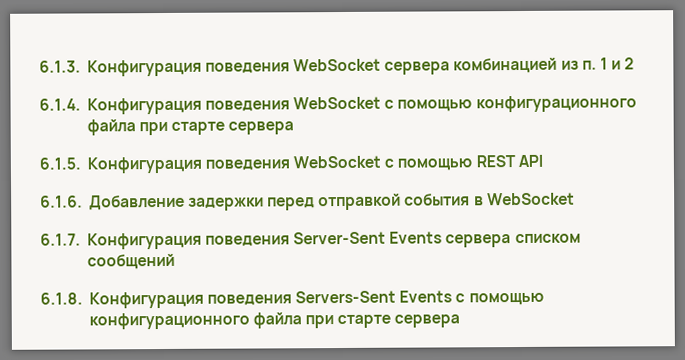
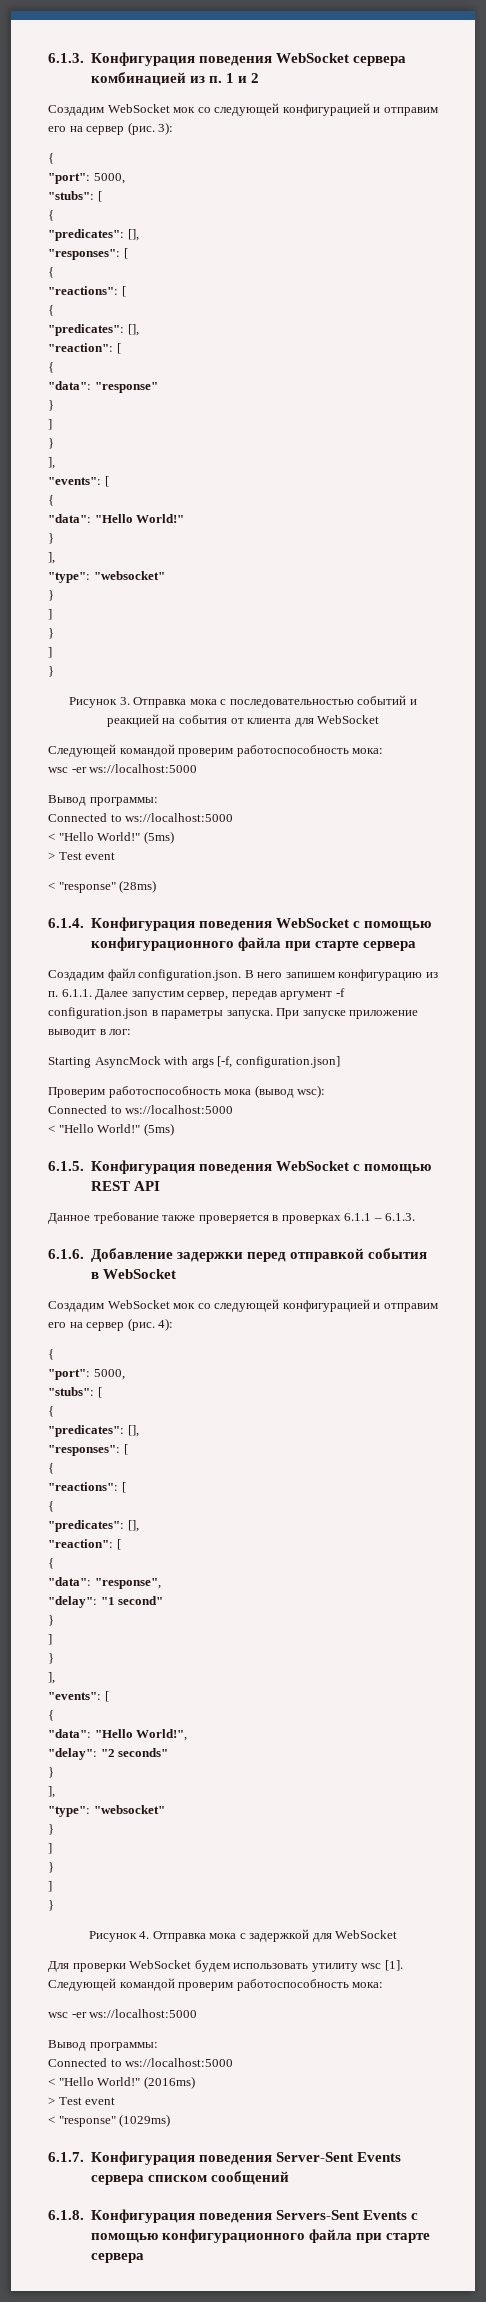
(635, 63) none -> [48,103,438,116] [48,122,174,135] [48,153,54,164] [48,173,125,184] [48,191,102,202] [48,210,54,221] [48,229,139,241] [48,248,128,260] [48,267,54,278] [48,286,126,297] [48,305,54,316] [48,324,139,336] [48,343,121,354] [48,362,54,373] [48,381,158,393] [48,400,54,411] [48,419,52,430] [48,438,54,449] [48,457,55,469] [48,476,109,487] [48,495,54,506] [48,514,185,523] [48,533,54,544] [48,552,55,564] [48,571,165,583] [48,590,54,601] [48,609,52,620] [48,628,54,639] [48,647,52,658] [48,666,54,677] [69,695,417,708] [106,714,380,727] [48,744,384,757] [48,764,198,773] [48,795,158,806] [48,813,234,822] [48,831,174,844] [48,852,116,860] [48,880,157,893] // Создадим WebSocket мок со следующей конфигурацией и отправим его на сервер (рис. 3): // { // "port": 5000, // "stubs": [ // { // "predicates": [], // "responses": [ // { // "reactions": [ // { // "predicates": [], // "reaction": [ // { // "data": "response" // } // ] // } // ], // "events": [ // { // "data": "Hello World!" // } // ], // "type": "websocket" // } // ] // } // ] // } // Рисунок 3. Отправка мока с последовательностью событий и реакцией на события от клиента для WebSocket // Следующей командой проверим работоспособность мока: // wsc -er ws://localhost:5000 // Вывод программы: // Connected to ws://localhost:5000 // < "Hello World!" (5ms) // > Test event // < "response" (28ms)
(295, 128) none -> [48,968,438,981] [48,988,345,1000] [48,1007,419,1019] [48,1029,132,1038] [48,1056,340,1068] [48,1085,326,1098] [48,1105,234,1114] [48,1123,174,1136] // Создадим файл configuration.json. В него запишем конфигурацию из п. 6.1.1. Далее запустим сервер, передав аргумент -f configuration.json в параметры запуска. При запуске приложение выводит в лог: // Starting AsyncMock with args [-f, configuration.json] // Проверим работоспособность мока (вывод wsc): // Connected to ws://localhost:5000 // < "Hello World!" (5ms)
(543, 161) none -> [48,1212,416,1224] // Данное требование также проверяется в проверках 6.1.1 – 6.1.3.
(575, 199) none -> [48,1299,438,1312] [48,1318,174,1331] [48,1349,54,1360] [48,1369,125,1380] [48,1387,102,1398] [48,1406,54,1417] [48,1425,139,1437] [48,1444,128,1456] [48,1463,54,1474] [48,1482,126,1493] [48,1501,54,1512] [48,1520,139,1532] [48,1539,121,1550] [48,1558,54,1569] [48,1577,161,1589] [48,1596,164,1608] [48,1615,54,1626] [48,1634,52,1645] [48,1653,54,1664] [48,1672,55,1684] [48,1691,109,1702] [48,1710,54,1721] [48,1729,188,1741] [48,1748,169,1760] [48,1767,54,1778] [48,1786,55,1798] [48,1805,165,1817] [48,1824,54,1835] [48,1843,52,1854] [48,1862,54,1873] [48,1881,52,1892] [48,1900,54,1911] [88,1929,398,1942] [48,1960,403,1972] [48,1978,384,1991] [48,2009,198,2018] [48,2040,158,2051] [48,2058,234,2067] [48,2076,195,2089] [48,2097,116,2105] [48,2114,171,2127] // Создадим WebSocket мок со следующей конфигурацией и отправим его на сервер (рис. 4): // { // "port": 5000, // "stubs": [ // { // "predicates": [], // "responses": [ // { // "reactions": [ // { // "predicates": [], // "reaction": [ // { // "data": "response", // "delay": "1 second" // } // ] // } // ], // "events": [ // { // "data": "Hello World!", // "delay": "2 seconds" // } // ], // "type": "websocket" // } // ] // } // ] // } // Рисунок 4. Отправка мока с задержкой для WebSocket // Для проверки WebSocket будем использовать утилиту wsc [1]. Следующей командой проверим работоспособность мока: // wsc -er ws://localhost:5000 // Вывод программы: // Connected to ws://localhost:5000 // < "Hello World!" (2016ms) // > Test event // < "response" (1029ms)

